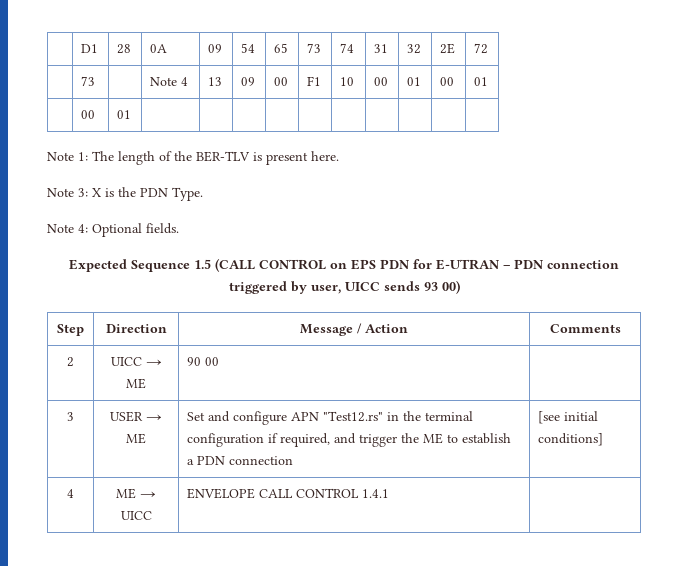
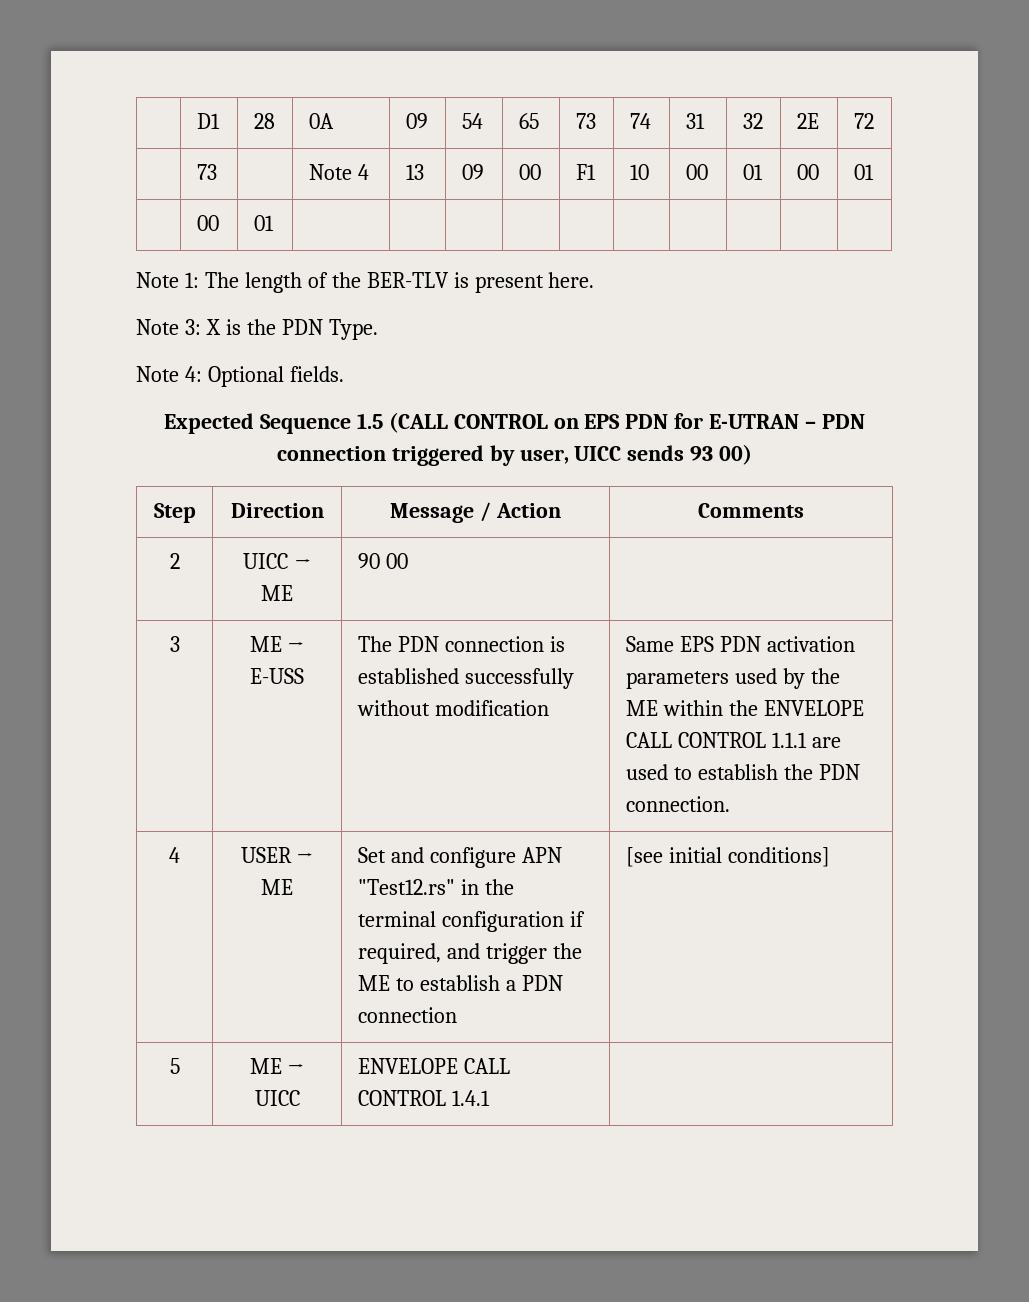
(74, 416) none -> [249,636,305,652] [250,668,304,684] [357,636,565,652] [357,668,574,689] [356,700,549,716] [625,636,855,652] [625,668,840,689] [625,700,864,716] [625,732,841,748] [625,764,860,780] [625,796,730,812] [169,847,180,863] | ME → E-USS | The PDN connection is established successfully without modification | Same EPS PDN activation parameters used by the ME within the ENVELOPE CALL CONTROL 1.1.1 are used to establish the PDN connection. // 4
[67,489,74,498] 4 -> [169,1058,180,1074] 5

